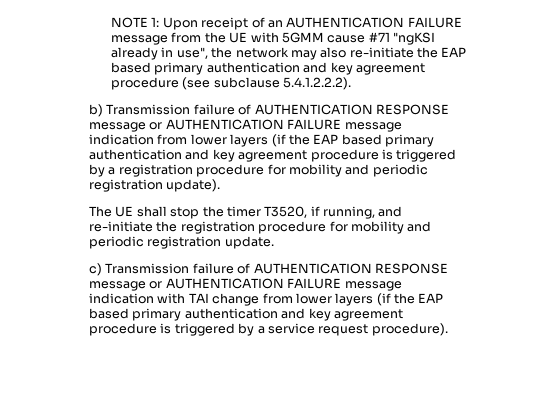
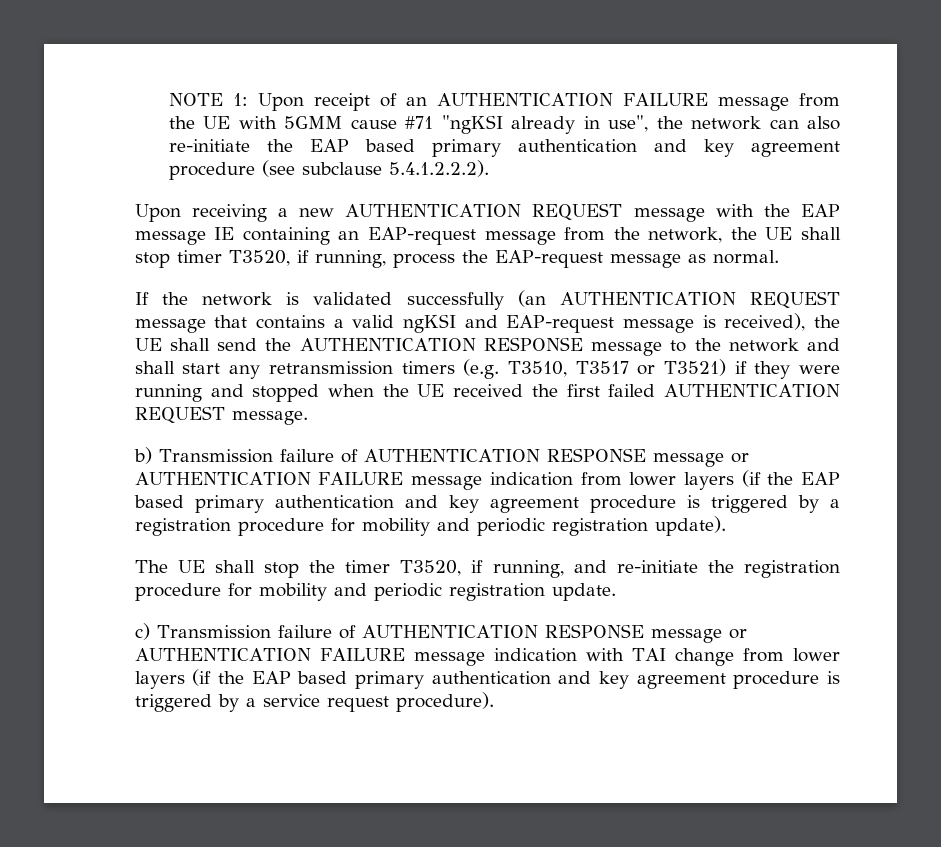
[290,50,317,60] may -> [769,119,799,129] can
(352, 83) none -> [134,203,840,222] [134,227,841,245] [134,250,779,268] [134,290,840,310] [134,313,840,333] [134,337,840,356] [134,359,840,379] [134,384,841,402] [134,406,308,425] // Upon receiving a new AUTHENTICATION REQUEST message with the EAP message IE containing an EAP-request message from the network, the UE shall stop timer T3520, if running, process the EAP-request message as normal. // If the network is validated successfully (an AUTHENTICATION REQUEST message that contains a valid ngKSI and EAP-request message is received), the UE shall send the AUTHENTICATION RESPONSE message to the network and shall start any retransmission timers (e.g. T3510, T3517 or T3521) if they were running and stopped when the UE received the first failed AUTHENTICATION REQUEST message.

